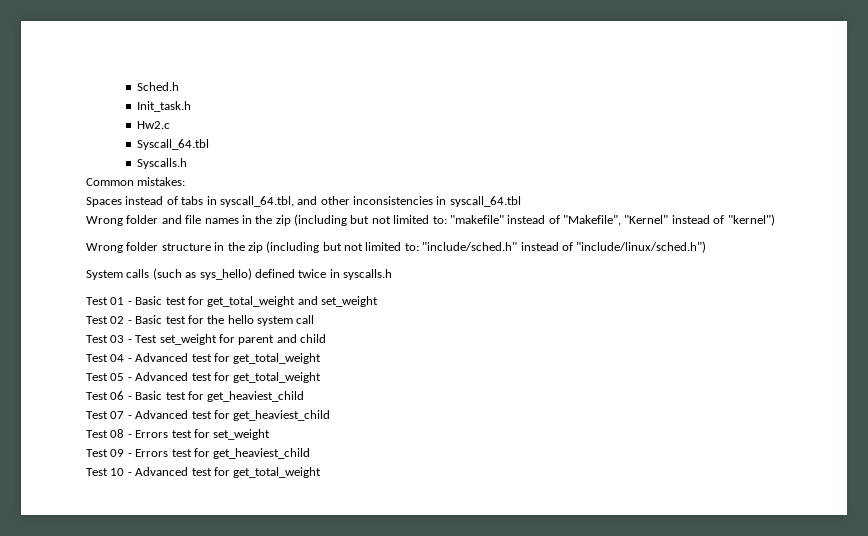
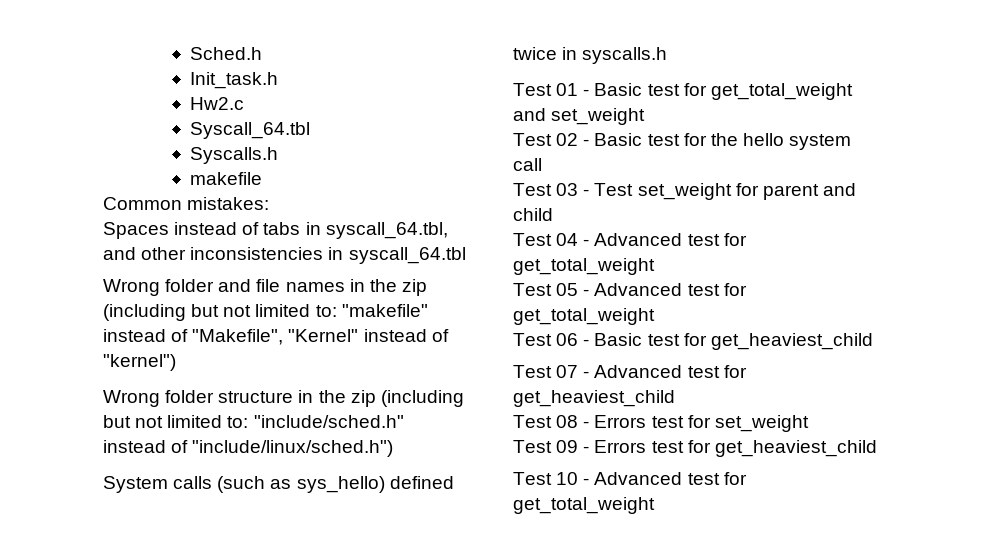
(187, 163) none -> [190,172,263,185] // makefile

